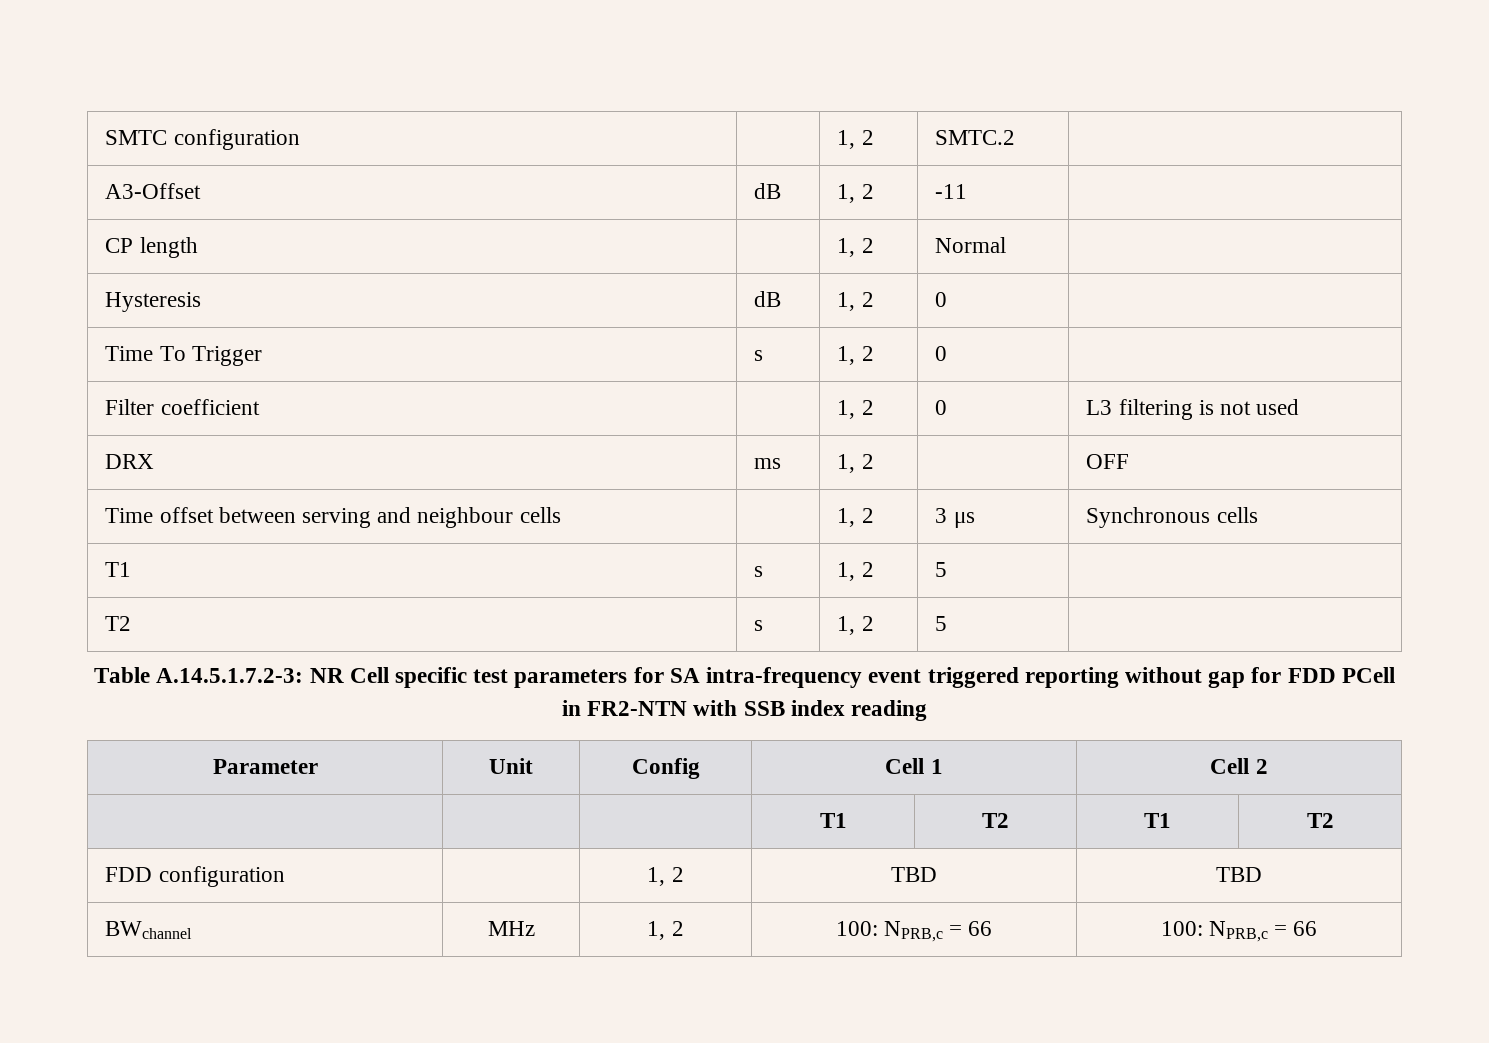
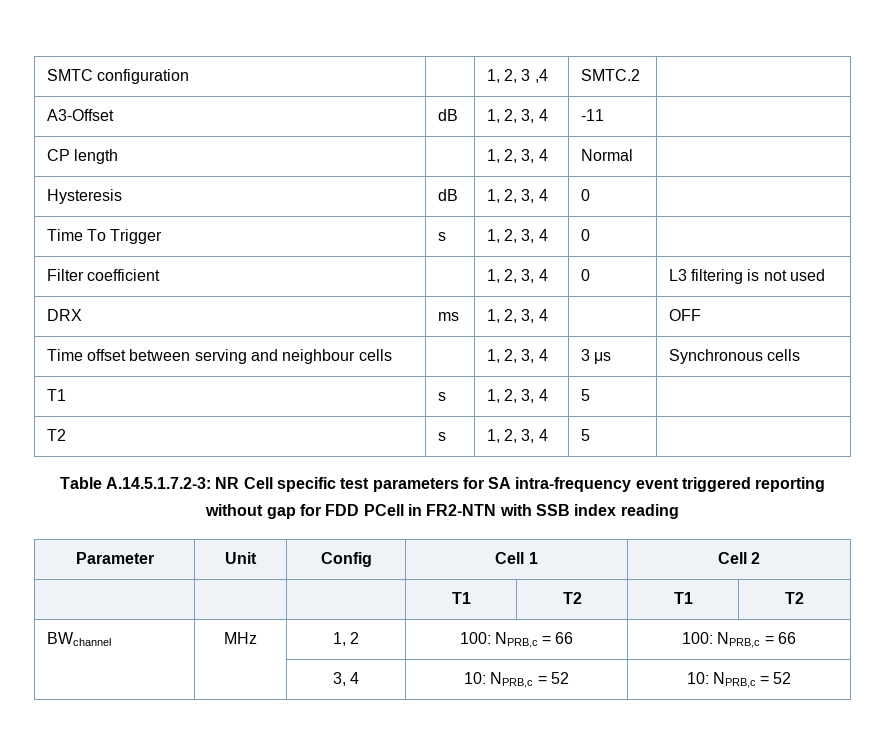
[861,130,874,145] 2 -> [503,69,548,83] 2, 3 ,4
[861,184,874,199] 2 -> [503,109,548,123] 2, 3, 4
[861,238,874,253] 2 -> [503,149,548,163] 2, 3, 4
[861,292,874,307] 2 -> [503,189,548,203] 2, 3, 4
[861,346,874,361] 2 -> [503,229,548,243] 2, 3, 4
[861,400,874,415] 2 -> [503,269,548,283] 2, 3, 4
[861,454,874,469] 2 -> [503,309,548,323] 2, 3, 4
[861,508,874,523] 2 -> [503,349,548,363] 2, 3, 4
[861,562,874,577] 2 -> [503,389,548,403] 2, 3, 4
[861,616,874,631] 2 -> [503,429,548,443] 2, 3, 4
[105,866,285,887] [647,867,684,886] [890,867,937,882] [1216,867,1262,882] // FDD configuration | | 1, 2 | TBD | TBD -> (804, 598) none
(1318, 928) none -> [332,672,360,686] [464,672,569,688] [686,672,792,688] // | | 3, 4 | 10: NPRB,c = 52 | 10: NPRB,c = 52

